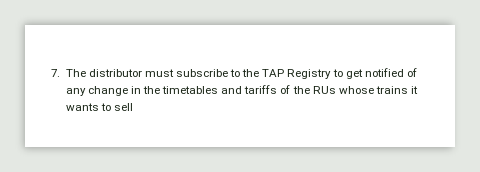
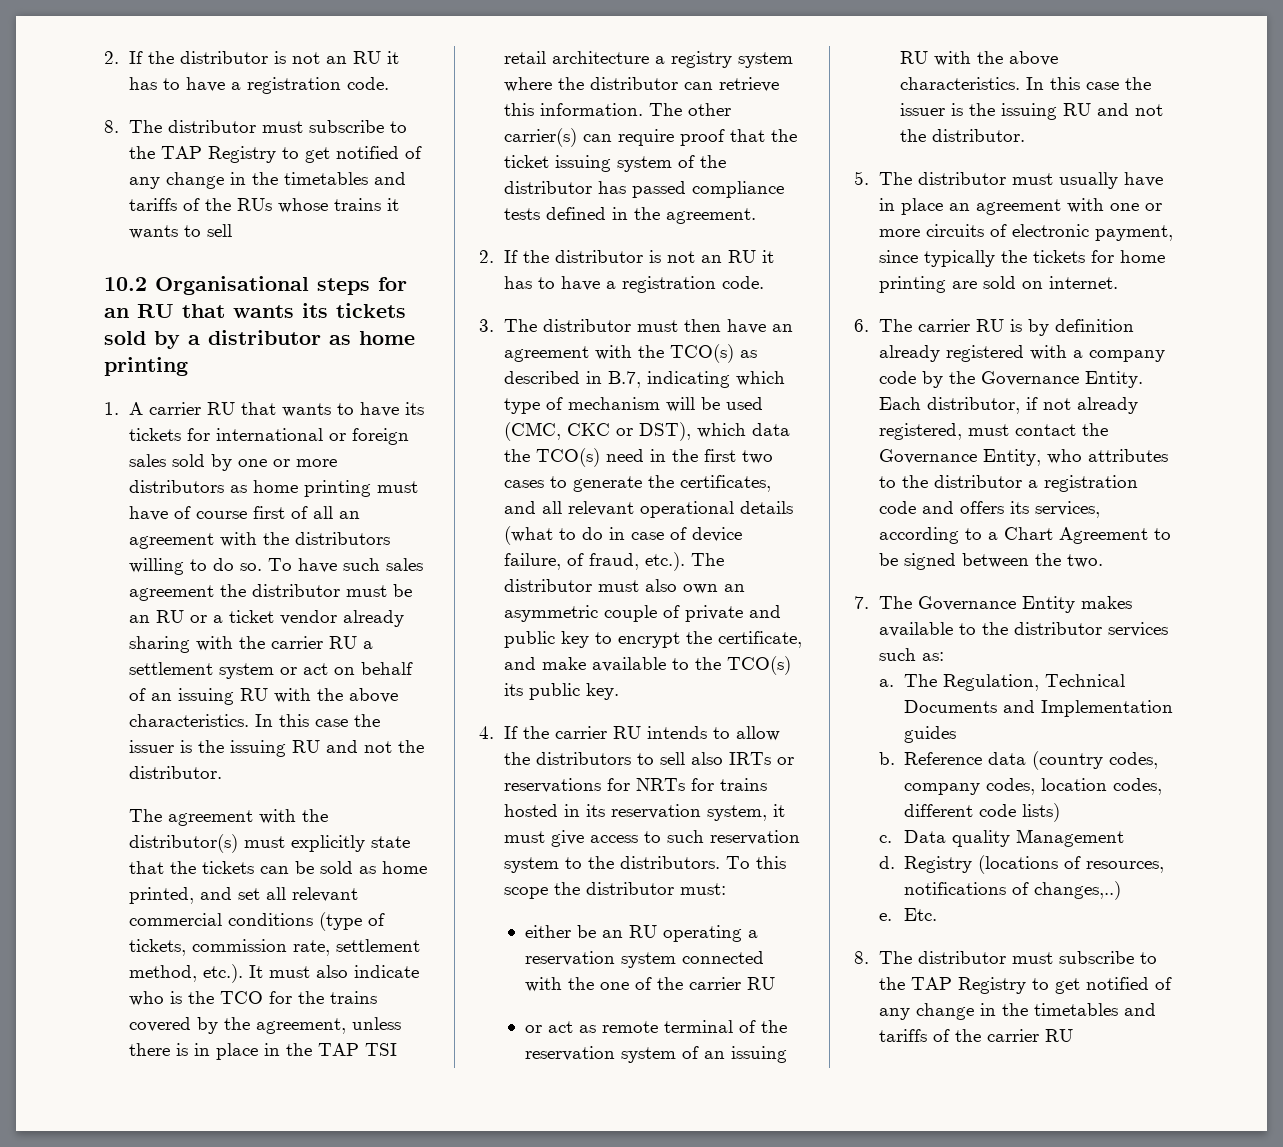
[51,69,60,77] 7. -> [104,51,399,64] [128,77,389,94] [104,120,119,133] 2. If the distributor is not an RU it has to have a registration code. // 8.
(133, 107) none -> [104,276,407,295] [104,303,406,318] [104,330,415,349] [104,357,188,376] [104,402,424,417] [128,428,409,445] [128,454,337,471] [128,480,418,497] [128,506,360,521] [128,532,390,549] [128,558,423,575] [128,584,412,601] [128,610,404,627] [128,636,373,653] [128,662,413,679] [128,688,398,705] [128,714,380,727] [128,740,424,757] [128,766,222,779] [128,809,328,826] [128,834,410,853] [128,861,427,874] [128,887,358,904] [128,912,385,931] [128,939,420,956] [128,964,419,983] [128,991,377,1006] [128,1017,401,1034] [128,1043,397,1060] [503,51,793,68] [503,77,779,92] [503,103,731,116] [503,128,797,147] [503,155,726,172] [503,181,784,198] [503,207,756,224] [479,250,774,263] [503,276,764,293] [479,319,793,334] [503,344,757,363] [503,371,785,388] [503,397,763,414] [503,422,790,441] [503,448,773,467] [503,475,771,492] [503,501,793,518] [503,526,742,545] [503,552,724,571] [503,579,745,594] [503,605,781,622] [503,631,802,648] [503,656,791,675] [503,683,619,700] [479,726,780,741] [503,752,794,765] [503,778,767,793] [503,804,785,821] [503,830,800,847] [503,856,786,873] [503,882,726,899] [524,925,758,942] [524,951,764,968] [524,977,775,992] [524,1020,787,1033] [524,1046,787,1063] [899,51,1058,66] [899,77,1151,90] [899,103,1163,120] [899,129,1025,142] [854,171,1163,189] [878,198,1162,215] [878,224,1173,241] [878,250,1165,267] [878,276,1118,293] [854,319,1134,336] [878,345,1165,362] [878,371,1143,388] [878,397,1138,414] [878,423,1108,440] [878,449,1168,466] [878,475,1138,492] [878,501,1100,518] [878,527,1171,544] [878,553,1103,570] [854,596,1132,613] [878,622,1168,637] [878,648,944,661] [878,674,1125,691] [903,700,1173,717] [903,726,956,743] [878,751,1159,770] [904,778,1163,795] [904,803,1061,822] [878,829,1124,847] [878,855,1165,874] [904,881,1122,900] [878,908,937,921] [854,951,1157,964] [878,977,1172,994] [878,1003,1156,1020] [878,1029,1073,1042] // 10.2 Organisational steps for an RU that wants its tickets sold by a distributor as home printing // 1. A carrier RU that wants to have its tickets for international or foreign sales sold by one or more distributors as home printing must have of course first of all an agreement with the distributors willing to do so. To have such sales agreement the distributor must be an RU or a ticket vendor already sharing with the carrier RU a settlement system or act on behalf of an issuing RU with the above characteristics. In this case the issuer is the issuing RU and not the distributor. // The agreement with the distributor(s) must explicitly state that the tickets can be sold as home printed, and set all relevant commercial conditions (type of tickets, commission rate, settlement method, etc.). It must also indicate who is the TCO for the trains covered by the agreement, unless there is in place in the TAP TSI retail architecture a registry system where the distributor can retrieve this information. The other carrier(s) can require proof that the ticket issuing system of the distributor has passed compliance tests defined in the agreement. // 2. If the distributor is not an RU it has to have a registration code. // 3. The distributor must then have an agreement with the TCO(s) as described in B.7, indicating which type of mechanism will be used (CMC, CKC or DST), which data the TCO(s) need in the first two cases to generate the certificates, and all relevant operational details (what to do in case of device failure, of fraud, etc.). The distributor must also own an asymmetric couple of private and public key to encrypt the certificate, and make available to the TCO(s) its public key. // 4. If the carrier RU intends to allow the distributors to sell also IRTs or reservations for NRTs for trains hosted in its reservation system, it must give access to such reservation system to the distributors. To this scope the distributor must: // either be an RU operating a reservation system connected with the one of the carrier RU // or act as remote terminal of the reservation system of an issuing RU with the above characteristics. In this case the issuer is the issuing RU and not the distributor. // 5. The distributor must usually have in place an agreement with one or more circuits of electronic payment, since typically the tickets for home printing are sold on internet. // 6. The carrier RU is by definition already registered with a company code by the Governance Entity. Each distributor, if not already registered, must contact the Governance Entity, who attributes to the distributor a registration code and offers its services, according to a Chart Agreement to be signed between the two. // 7. The Governance Entity makes available to the distributor services such as: // a. The Regulation, Technical Documents and Implementation guides // b. Reference data (country codes, company codes, location codes, different code lists) // c. Data quality Management // d. Registry (locations of resources, notifications of changes,..) // e. Etc. // 8. The distributor must subscribe to the TAP Registry to get notified of any change in the timetables and tariffs of the carrier RU

